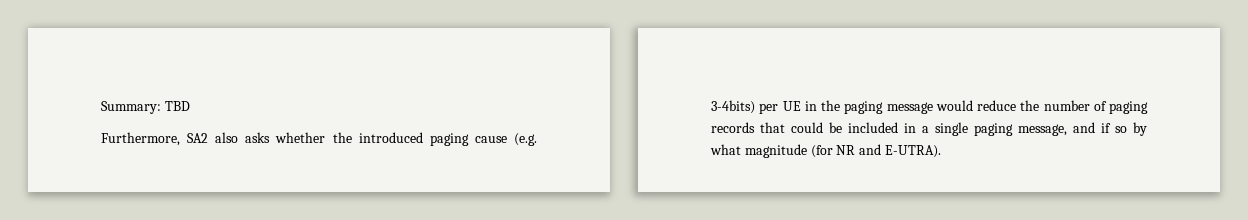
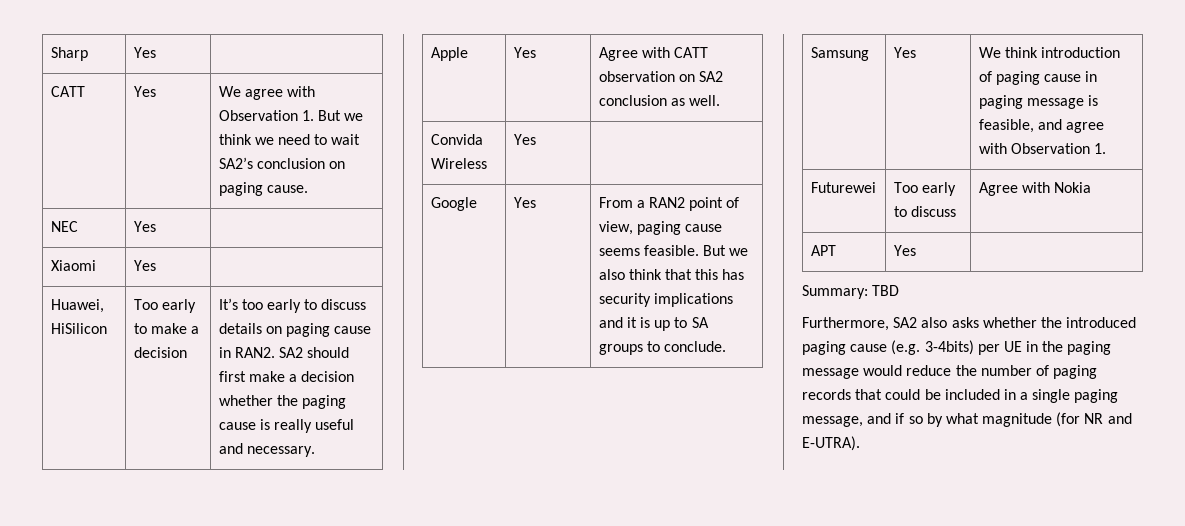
(101, 107) none -> [50,47,88,61] [133,47,156,58] [50,86,85,97] [133,86,156,97] [218,86,315,100] [218,110,364,121] [218,134,361,145] [218,157,345,169] [218,182,308,196] [50,221,78,232] [133,221,156,232] [50,260,96,271] [133,260,156,271] [50,299,104,313] [50,323,107,334] [133,299,196,313] [133,323,199,334] [133,347,187,358] [218,298,367,313] [218,323,372,337] [218,347,350,358] [218,371,355,382] [218,395,346,409] [218,419,355,433] [218,443,315,457] [430,47,468,61] [513,47,536,58] [598,47,708,61] [598,71,723,82] [598,95,720,106] [430,134,483,145] [430,158,487,169] [513,134,536,145] [430,197,477,211] [513,197,536,208] [598,197,740,211] [598,221,722,235] [598,245,749,256] [598,269,745,280] [598,293,733,307] [598,317,709,331] [598,341,726,355] [810,47,869,61] [893,47,916,58] [978,47,1120,58] [978,71,1098,85] [978,95,1098,109] [978,119,1104,133] [978,143,1106,154] [810,182,876,193] [893,182,956,196] [893,206,956,217] [978,182,1091,196] [810,245,836,256] [893,245,916,256] Sharp | Yes | // CATT | Yes | We agree with Observation 1. But we think we need to wait SA2’s conclusion on paging cause. // NEC | Yes | // Xiaomi | Yes | // Huawei, HiSilicon | Too early to make a decision | It’s too early to discuss details on paging cause in RAN2. SA2 should first make a decision whether the paging cause is really useful and necessary. // Apple | Yes | Agree with CATT observation on SA2 conclusion as well. // Convida Wireless | Yes | // Google | Yes | From a RAN2 point of view, paging cause seems feasible. But we also think that this has security implications and it is up to SA groups to conclude. // Samsung | Yes | We think introduction of paging cause in paging message is feasible, and agree with Observation 1. // Futurewei | Too early to discuss | Agree with Nokia // APT | Yes | //

